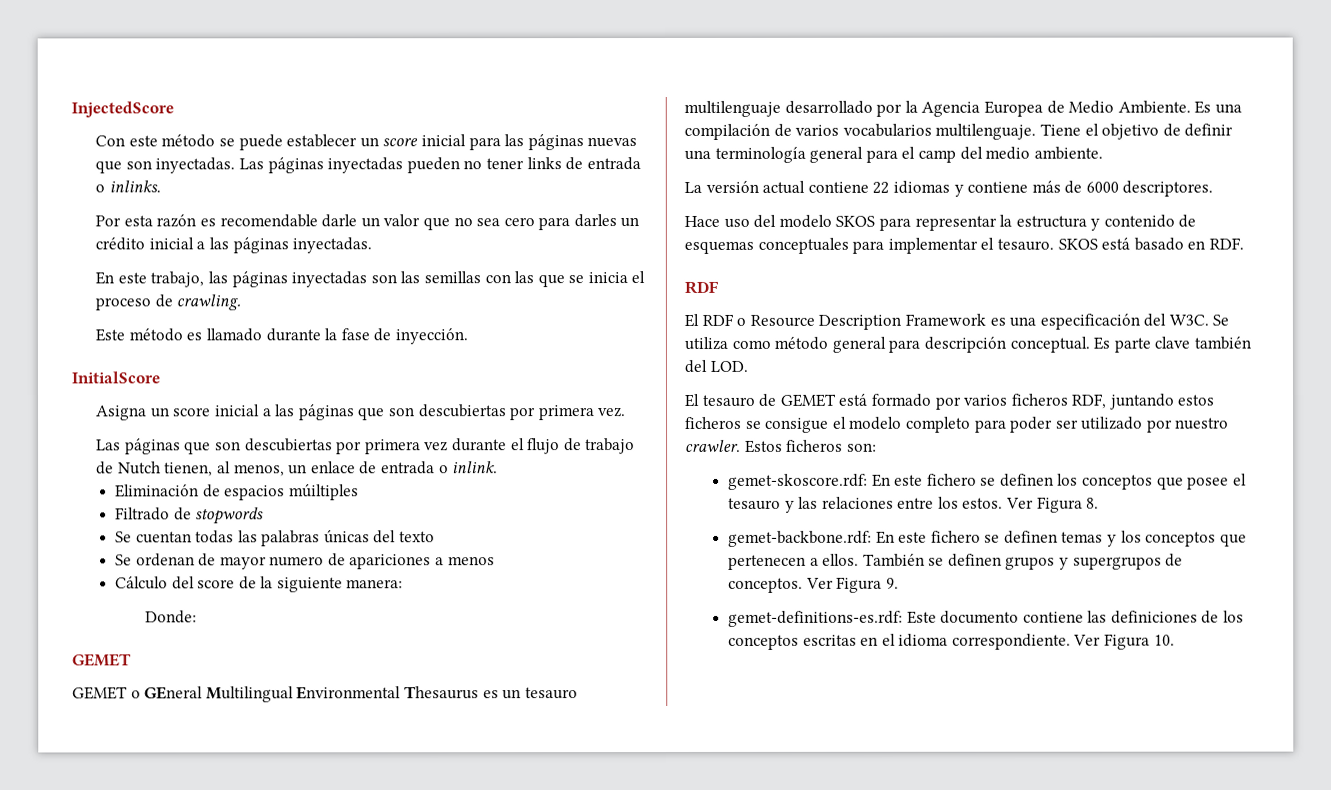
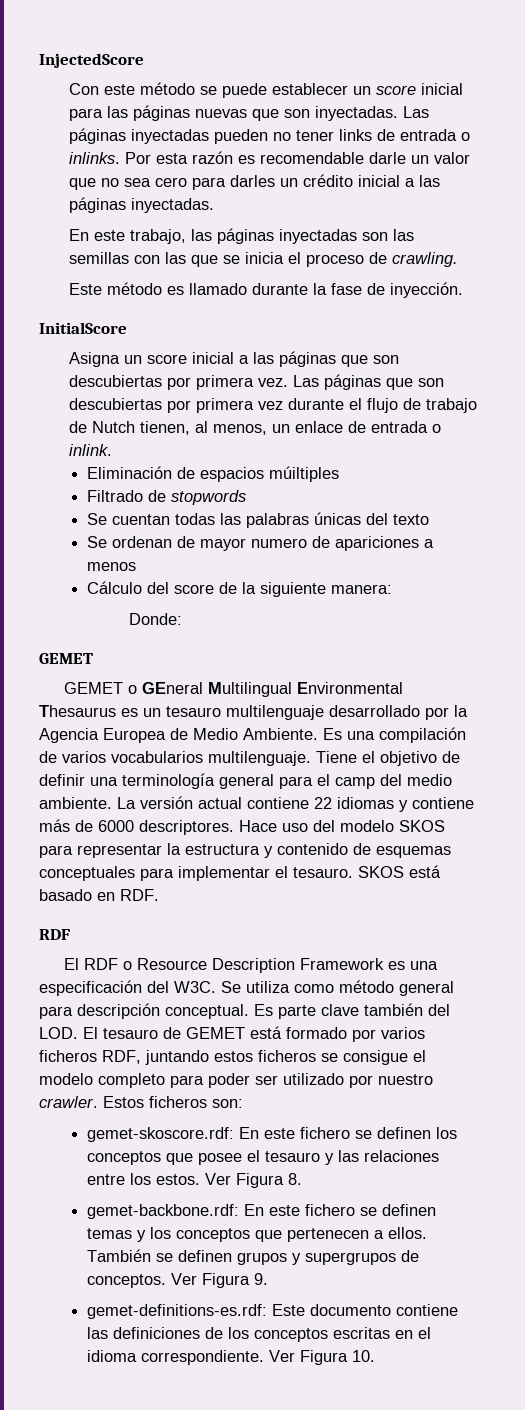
(161, 186) // -> (121, 158) none
(627, 412) // -> (289, 382) none
(1103, 153) // -> (112, 803) none
(1214, 188) // -> (234, 827) none
(748, 366) // -> (78, 1033) none

